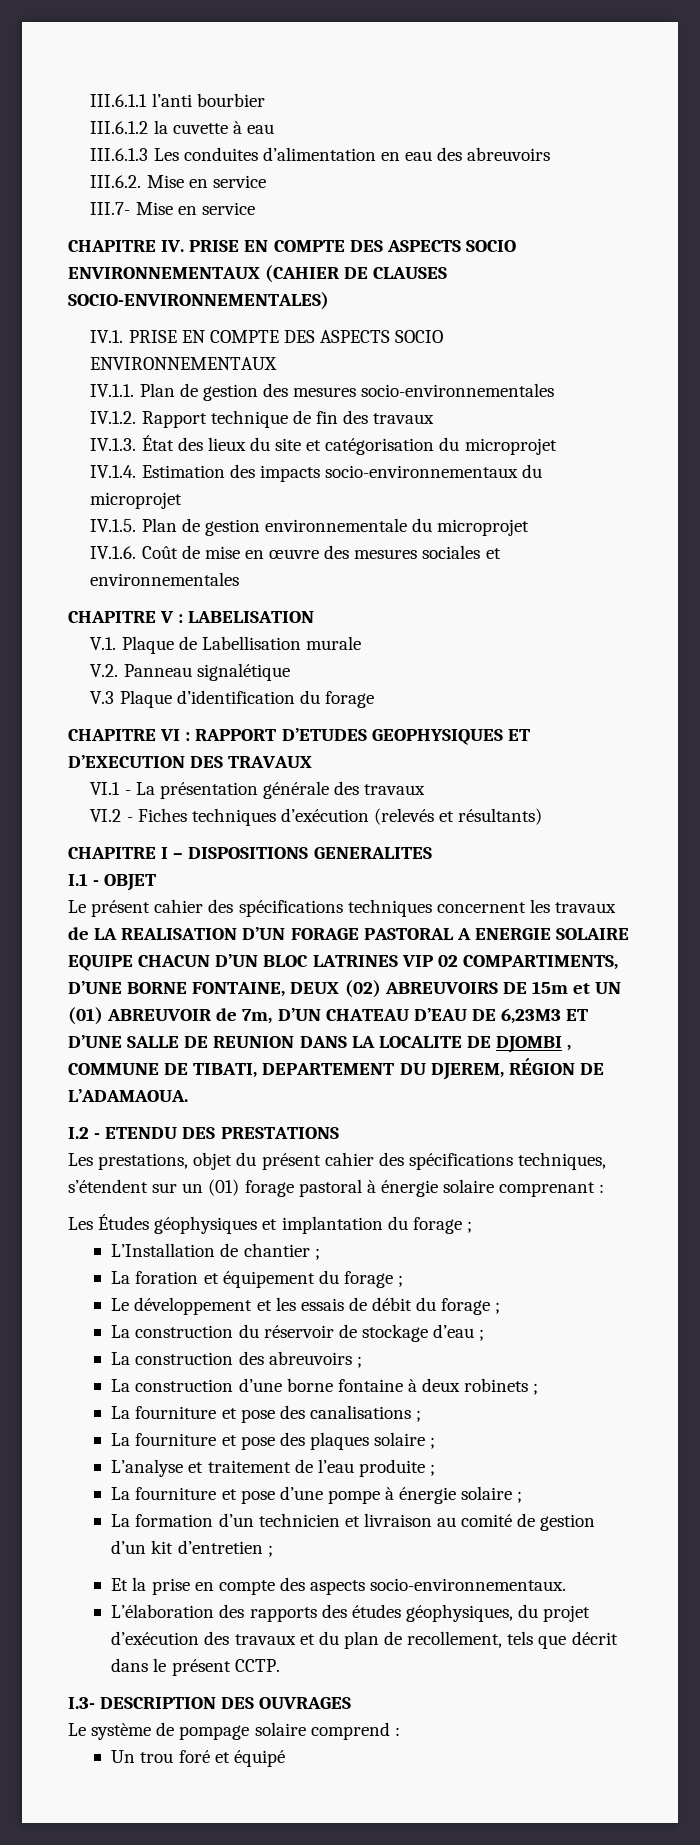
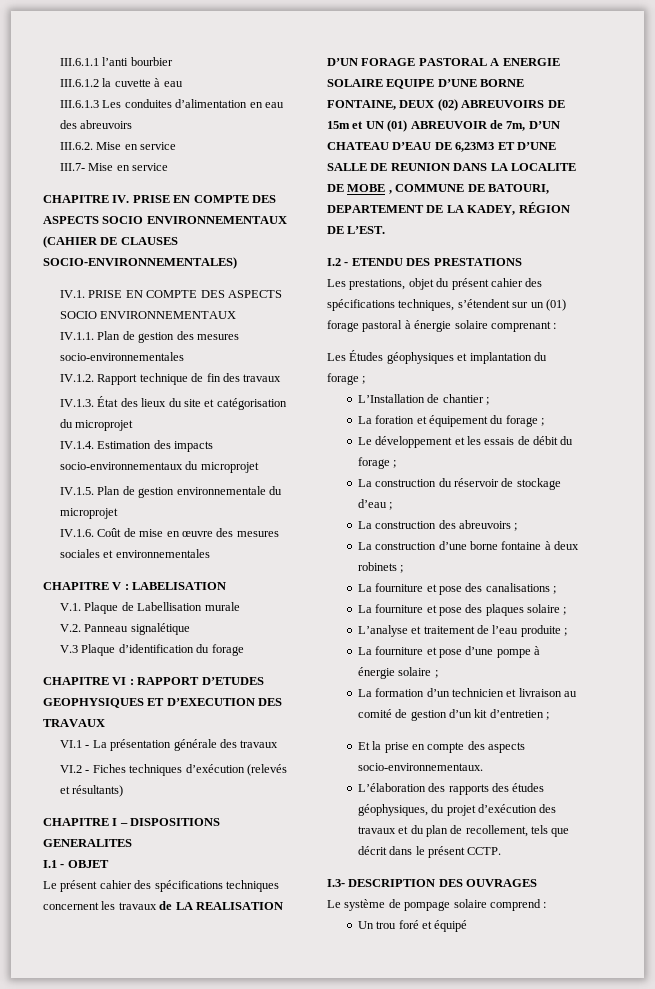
[138,954,618,970] CHACUN D’UN BLOC LATRINES VIP 02 COMPARTIMENTS, -> (435, 84) none
[496,1036,563,1053] DJOMBI -> [347,184,386,192] MOBE
[193,1063,504,1080] TIBATI, DEPARTEMENT DU DJEREM, -> [487,184,549,194] [327,205,516,215] BATOURI, DEPARTEMENT DE LA KADEY,
[68,1089,188,1102] L’ADAMAOUA. -> [347,226,386,234] L’EST.

